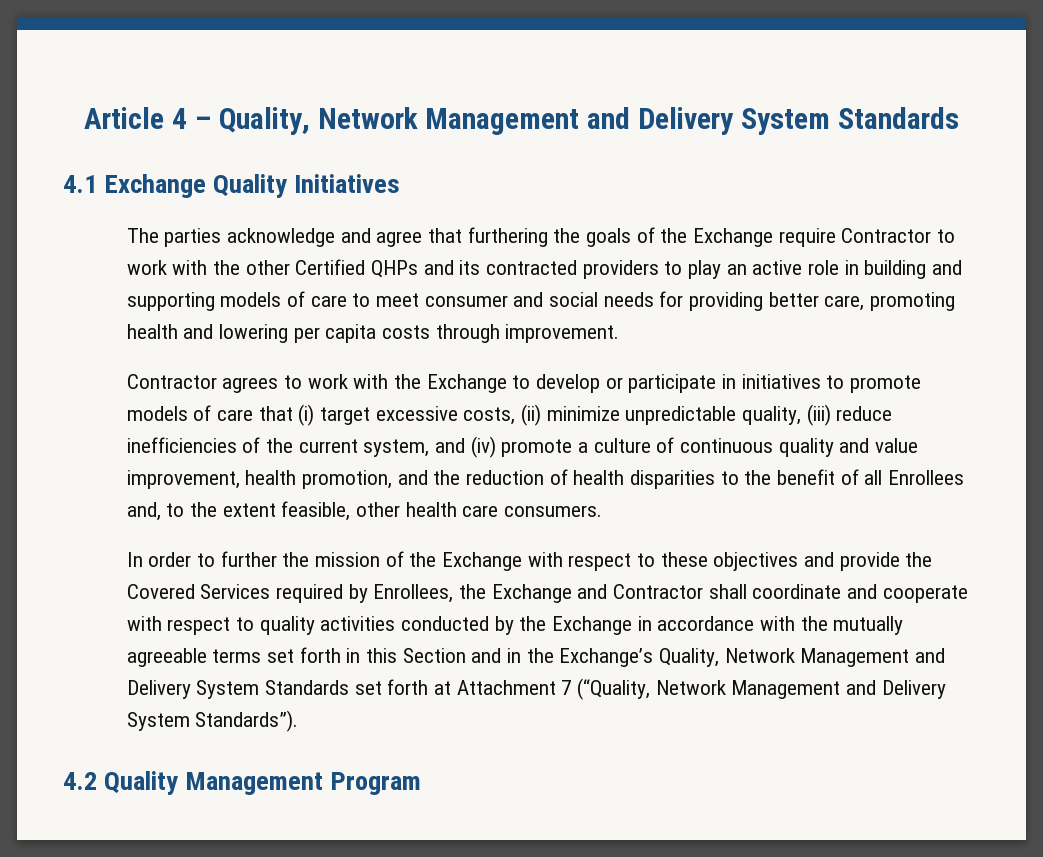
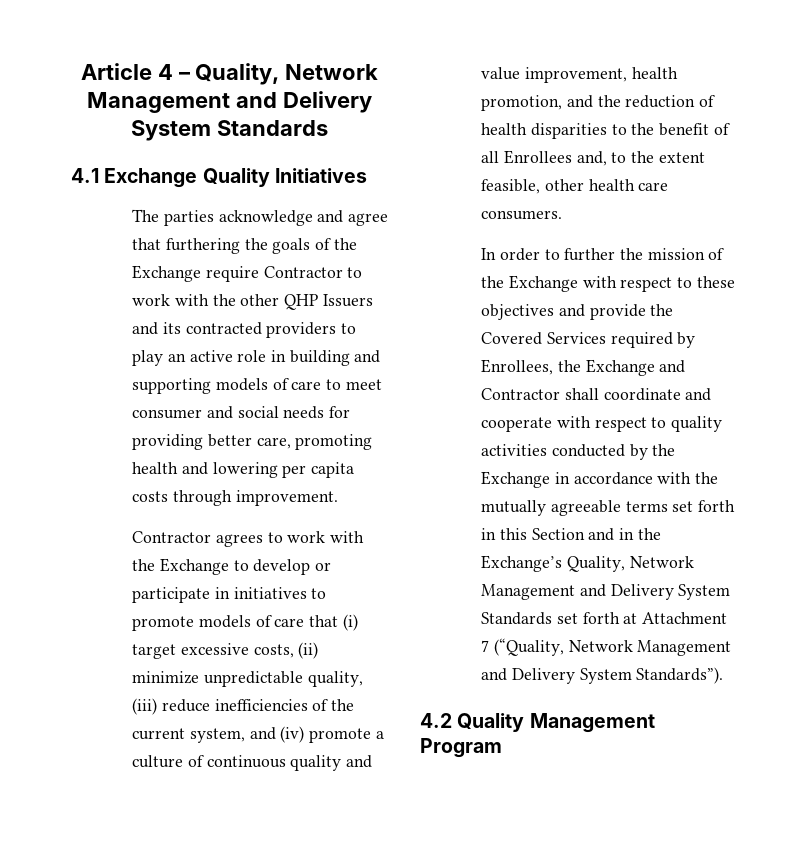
[295,259,419,278] Certified QHPs -> [283,294,373,310] QHP Issuers

